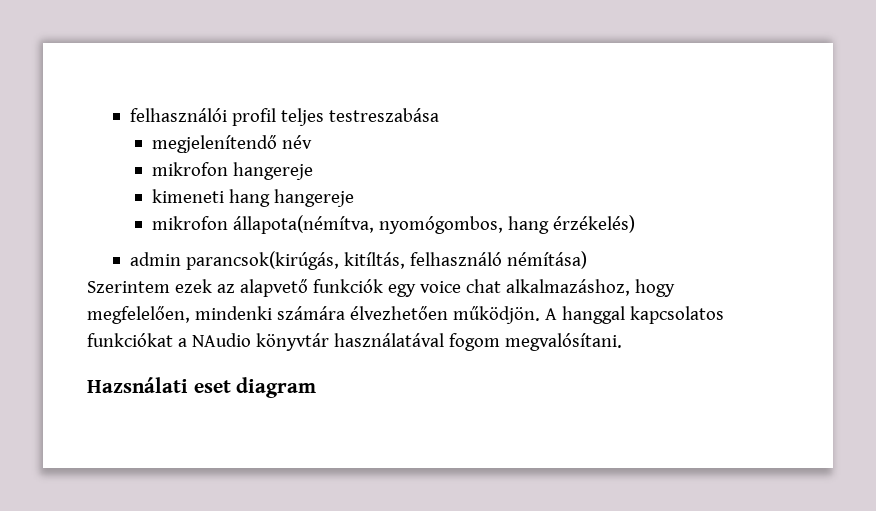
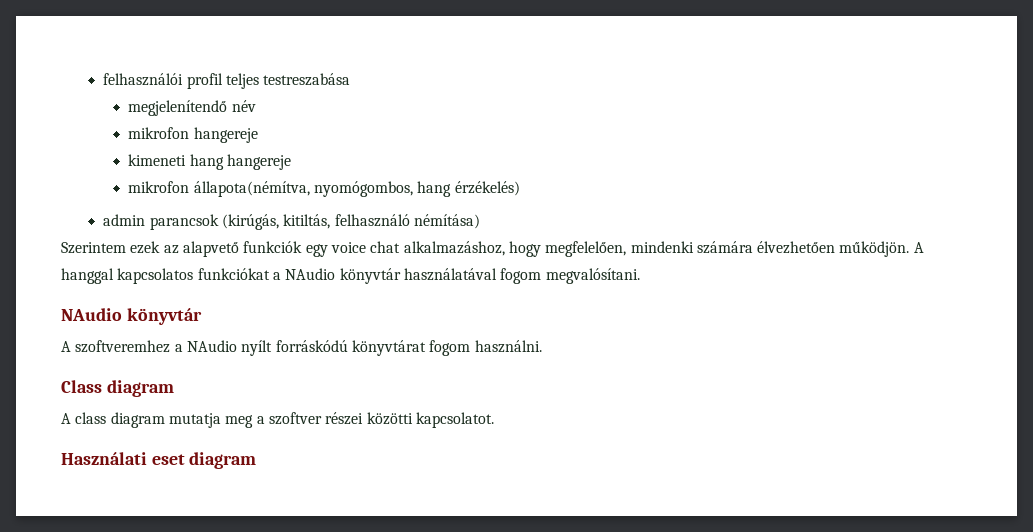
[185,251,405,270] parancsok(kirúgás, kitíltás, -> [149,214,331,230] parancsok (kirúgás, kitiltás,
[87,377,188,393] Hazsnálati -> [61,308,202,325] [61,340,542,356] [61,380,174,397] [61,412,494,428] [61,452,147,465] NAudio könyvtár // A szoftveremhez a NAudio nyílt forráskódú könyvtárat fogom használni. // Class diagram // A class diagram mutatja meg a szoftver részei közötti kapcsolatot. // Használati

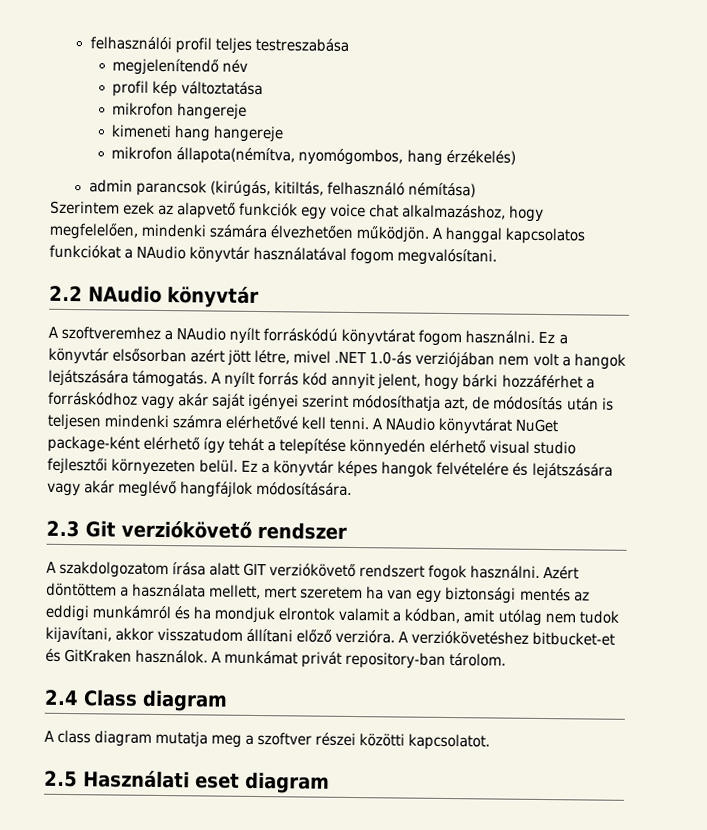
(256, 106) none -> [112,80,264,98] // profil kép változtatása
(640, 276) none -> [49,285,83,302] 2.2
(542, 346) // -> [538,331,568,345] [48,347,626,370] [48,369,595,391] [48,391,614,412] [47,413,559,435] [47,435,577,456] [47,457,613,480] [47,480,353,498] [46,520,347,540] [46,560,580,582] [46,582,590,604] [45,604,619,626] [45,626,616,646] [45,648,507,669] [44,689,79,706] Ez a könyvtár elsősorban azért jött létre, mivel .NET 1.0-ás verziójában nem volt a hangok lejátszására támogatás. A nyílt forrás kód annyit jelent, hogy bárki hozzáférhet a forráskódhoz vagy akár saját igényei szerint módosíthatja azt, de módosítás után is teljesen mindenki számra elérhetővé kell tenni. A NAudio könyvtárat NuGet package-ként elérhető így tehát a telepítése könnyedén elérhető visual studio fejlesztői környezeten belül. Ez a könyvtár képes hangok felvételére és lejátszására vagy akár meglévő hangfájlok módosítására. // 2.3 Git verziókövető rendszer // A szakdolgozatom írása alatt GIT verziókövető rendszert fogok használni. Azért döntöttem a használata mellett, mert szeretem ha van egy biztonsági mentés az eddigi munkámról és ha mondjuk elrontok valamit a kódban, amit utólag nem tudok kijavítani, akkor visszatudom állítani előző verzióra. A verziókövetéshez bitbucket-et és GitKraken használok. A munkámat privát repository-ban tárolom. // 2.4
(494, 420) none -> [44,770,78,788] 2.5

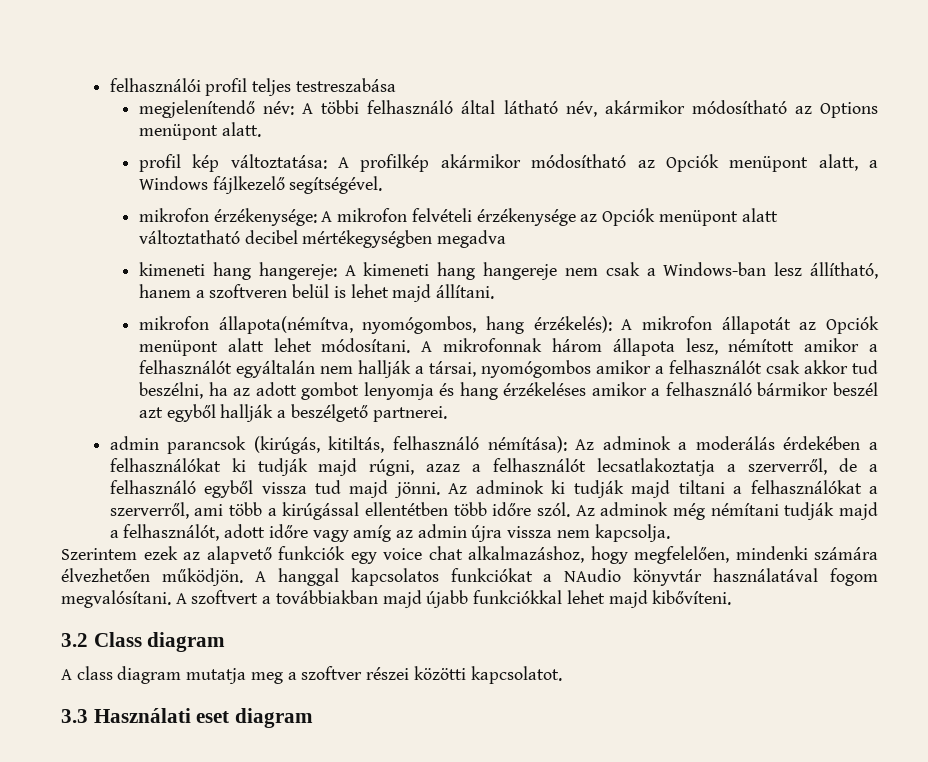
[222,59,249,73] [112,80,264,98] [112,102,248,120] [111,124,285,143] [111,146,516,166] név // profil kép változtatása // mikrofon hangereje // kimeneti hang hangereje // mikrofon állapota(némítva, nyomógombos, hang érzékelés) -> [263,100,878,118] [139,122,261,140] [139,154,879,172] [139,176,383,194] [139,208,778,226] [139,230,507,248] [139,262,879,280] [139,284,495,302] [139,316,879,334] [139,338,878,356] [139,360,878,378] [139,382,879,400] [139,404,447,422] név: A többi felhasználó által látható név, akármikor módosítható az Options menüpont alatt. // profil kép változtatása: A profilkép akármikor módosítható az Opciók menüpont alatt, a Windows fájlkezelő segítségével. // mikrofon érzékenysége: A mikrofon felvételi érzékenysége az Opciók menüpont alatt változtatható decibel mértékegységben megadva // kimeneti hang hangereje: A kimeneti hang hangereje nem csak a Windows-ban lesz állítható, hanem a szoftveren belül is lehet majd állítani. // mikrofon állapota(némítva, nyomógombos, hang érzékelés): A mikrofon állapotát az Opciók menüpont alatt lehet módosítani. A mikrofonnak három állapota lesz, némított amikor a felhasználót egyáltalán nem hallják a társai, nyomógombos amikor a felhasználót csak akkor tud beszélni, ha az adott gombot lenyomja és hang érzékeléses amikor a felhasználó bármikor beszél azt egyből hallják a beszélgető partnerei.
[408,182,477,198] némítása) -> [487,436,879,453] [109,458,879,476] [109,480,879,498] [109,502,879,520] [109,524,670,542] némítása): Az adminok a moderálás érdekében a felhasználókat ki tudják majd rúgni, azaz a felhasználót lecsatlakoztatja a szerverről, de a felhasználó egyből vissza tud majd jönni. Az adminok ki tudják majd tiltani a felhasználókat a szerverről, ami több a kirúgással ellentétben több időre szól. Az adminok még némítani tudják majd a felhasználót, adott időre vagy amíg az admin újra vissza nem kapcsolja.
[49,285,259,308] [48,325,568,347] [48,347,626,370] [48,369,595,391] [48,391,614,412] [47,413,559,435] [47,435,577,456] [47,457,613,480] [47,480,353,498] [46,520,347,540] [46,560,580,582] [46,582,590,604] [45,604,619,626] [45,626,616,646] [45,648,507,669] [44,689,79,706] // 2.2 NAudio könyvtár // A szoftveremhez a NAudio nyílt forráskódú könyvtárat fogom használni. Ez a könyvtár elsősorban azért jött létre, mivel .NET 1.0-ás verziójában nem volt a hangok lejátszására támogatás. A nyílt forrás kód annyit jelent, hogy bárki hozzáférhet a forráskódhoz vagy akár saját igényei szerint módosíthatja azt, de módosítás után is teljesen mindenki számra elérhetővé kell tenni. A NAudio könyvtárat NuGet package-ként elérhető így tehát a telepítése könnyedén elérhető visual studio fejlesztői környezeten belül. Ez a könyvtár képes hangok felvételére és lejátszására vagy akár meglévő hangfájlok módosítására. // 2.3 Git verziókövető rendszer // A szakdolgozatom írása alatt GIT verziókövető rendszert fogok használni. Azért döntöttem a használata mellett, mert szeretem ha van egy biztonsági mentés az eddigi munkámról és ha mondjuk elrontok valamit a kódban, amit utólag nem tudok kijavítani, akkor visszatudom állítani előző verzióra. A verziókövetéshez bitbucket-et és GitKraken használok. A munkámat privát repository-ban tárolom. // 2.4 -> [175,590,732,608] [61,633,88,647] A szoftvert a továbbiakban majd újabb funkciókkal lehet majd kibővíteni. // 3.2
[44,770,78,788] 2.5 -> [61,709,88,723] 3.3

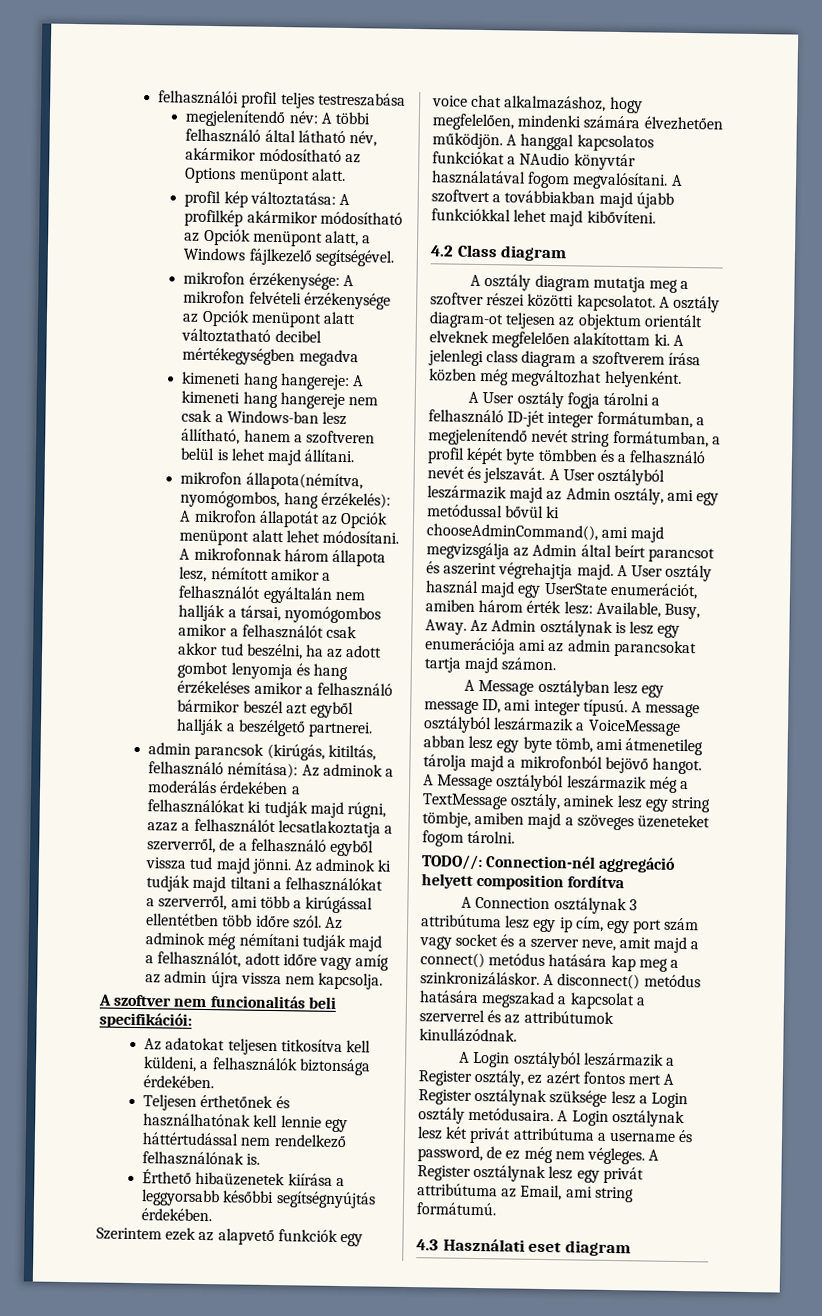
(670, 533) none -> [98,994,337,1009] [99,1012,192,1029] [144,1037,371,1056] [143,1056,371,1076] [143,1075,215,1089] [143,1094,290,1111] [143,1113,348,1133] [142,1132,346,1149] [142,1151,261,1166] [142,1169,345,1187] [141,1189,376,1209] [141,1208,213,1222] // A szoftver nem funcionalitás beli specifikációi: // Az adatokat teljesen titkosítva kell küldeni, a felhasználók biztonsága érdekében. // Teljesen érthetőnek és használhatónak kell lennie egy háttértudással nem rendelkező felhasználónak is. // Érthető hibaüzenetek kiírása a leggyorsabb későbbi segítségnyújtás érdekében.
[61,633,88,647] 3.2 -> [430,245,454,257] 4.2
[76,666,113,680] class -> [484,274,532,291] osztály
[61,709,88,723] // 3.3 -> [658,295,720,313] [429,311,703,331] [429,330,684,349] [428,349,701,368] [429,368,682,388] [468,391,661,409] [428,409,705,429] [428,428,721,448] [427,447,707,465] [427,466,665,486] [427,485,720,506] [427,504,561,519] [426,523,665,543] [426,542,715,563] [426,561,713,582] [425,580,698,600] [425,599,700,620] [425,619,681,638] [425,637,697,658] [424,656,558,674] [464,679,664,698] [424,699,701,718] [423,716,681,736] [423,735,704,756] [423,754,702,775] [423,774,689,793] [422,793,710,813] [422,811,710,831] [422,830,516,847] [421,854,677,873] [421,873,626,891] [461,896,637,915] [421,914,700,934] [419,933,700,954] [420,952,679,972] [420,971,701,990] [419,990,646,1010] [419,1009,614,1025] [419,1028,517,1043] [459,1051,675,1069] [418,1069,675,1087] [418,1088,688,1109] [418,1107,685,1128] [417,1126,694,1144] [417,1145,660,1165] [417,1164,644,1184] [417,1183,634,1203] [416,1202,497,1216] [416,1239,439,1251] A osztály diagram-ot teljesen az objektum orientált elveknek megfelelően alakítottam ki. A jelenlegi class diagram a szoftverem írása közben még megváltozhat helyenként. // A User osztály fogja tárolni a felhasználó ID-jét integer formátumban, a megjelenítendő nevét string formátumban, a profil képét byte tömbben és a felhasználó nevét és jelszavát. A User osztályból leszármazik majd az Admin osztály, ami egy metódussal bővül ki chooseAdminCommand(), ami majd megvizsgálja az Admin által beírt parancsot és aszerint végrehajtja majd. A User osztály használ majd egy UserState enumerációt, amiben három érték lesz: Available, Busy, Away. Az Admin osztálynak is lesz egy enumerációja ami az admin parancsokat tartja majd számon. // A Message osztályban lesz egy message ID, ami integer típusú. A message osztályból leszármazik a VoiceMessage abban lesz egy byte tömb, ami átmenetileg tárolja majd a mikrofonból bejövő hangot. A Message osztályból leszármazik még a TextMessage osztály, aminek lesz egy string tömbje, amiben majd a szöveges üzeneteket fogom tárolni. // TODO//: Connection-nél aggregáció helyett composition fordítva // A Connection osztálynak 3 attribútuma lesz egy ip cím, egy port szám vagy socket és a szerver neve, amit majd a connect() metódus hatására kap meg a szinkronizáláskor. A disconnect() metódus hatására megszakad a kapcsolat a szerverrel és az attribútumok kinullázódnak. // A Login osztályból leszármazik a Register osztály, ez azért fontos mert A Register osztálynak szüksége lesz a Login osztály metódusaira. A Login osztálynak lesz két privát attribútuma a username és password, de ez még nem végleges. A Register osztálynak lesz egy privát attribútuma az Email, ami string formátumú. // 4.3

